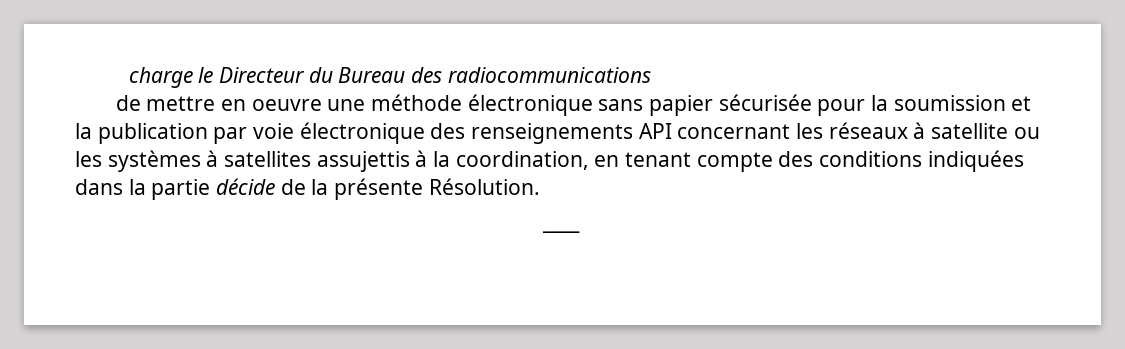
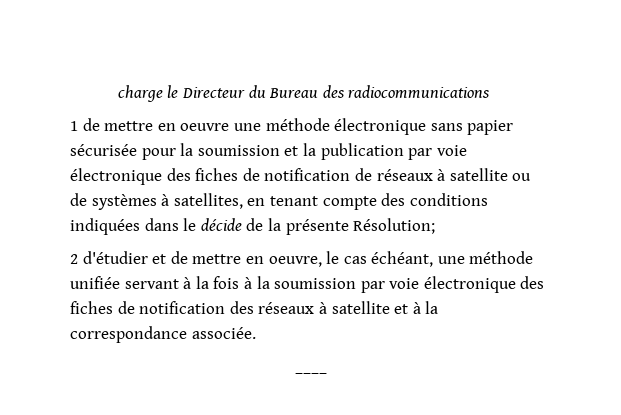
(651, 75) none -> [70,121,78,131] 1
[471,123,824,144] renseignements API concernant les -> [195,168,372,181] fiches de notification de
[75,151,102,167] les -> [70,193,87,206] de
[224,150,589,172] satellites assujettis à la coordination, -> [173,193,243,209] satellites,
[128,179,211,200] la partie -> [183,218,197,231] le
[428,178,540,195] Résolution. -> [353,218,436,234] [70,251,534,267] [70,276,545,293] [70,301,439,314] [70,326,256,343] Résolution; // 2 d'étudier et de mettre en oeuvre, le cas échéant, une méthode unifiée servant à la fois à la soumission par voie électronique des fiches de notification des réseaux à satellite et à la correspondance associée.

